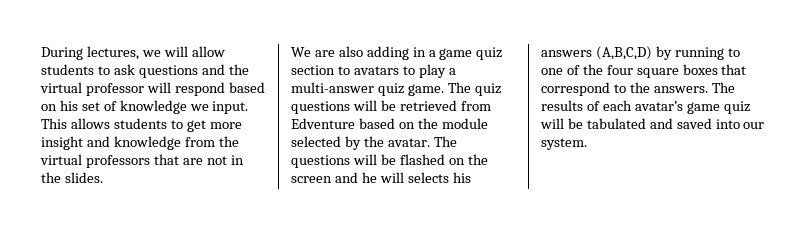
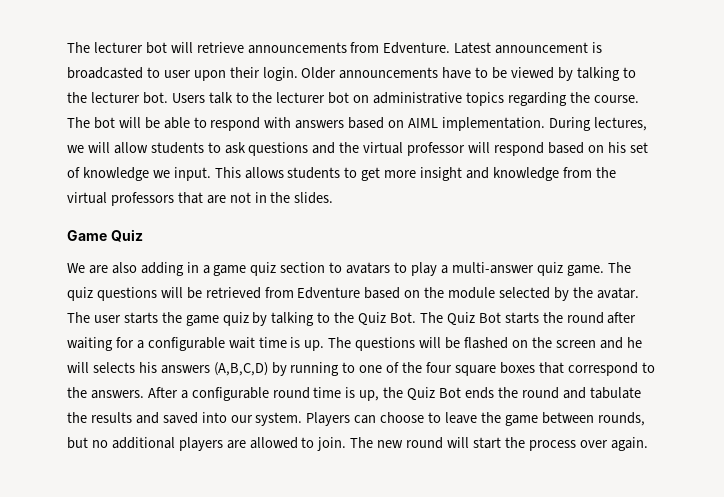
(41, 53) none -> [67,42,603,54] [67,67,636,81] [67,92,639,106] [67,117,545,131] The lecturer bot will retrieve announcements from Edventure. Latest announcement is broadcasted to user upon their login. Older announcements have to be viewed by talking to the lecturer bot. Users talk to the lecturer bot on administrative topics regarding the course. The bot will be able to respond with answers based on AIML implementation.
(103, 177) none -> [67,229,143,242] // Game Quiz
(457, 141) none -> [93,312,637,326] [67,337,352,351] user starts the game quiz by talking to the Quiz Bot. The Quiz Bot starts the round after waiting for a configurable wait time is up. The
[711,82,735,93] [541,100,750,114] [540,118,646,129] The results of each avatar’s game quiz will be tabulated -> [147,387,641,401] [67,412,132,423] After a configurable round time is up, the Quiz Bot ends the round and tabulate the results
(587, 144) none -> [306,412,645,426] [67,437,648,451] Players can choose to leave the game between rounds, but no additional players are allowed to join. The new round will start the process over again.

